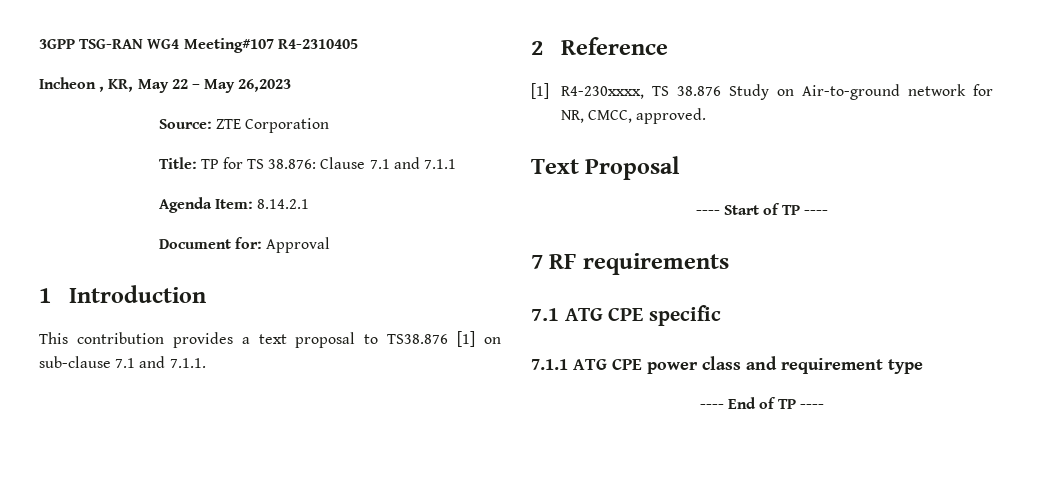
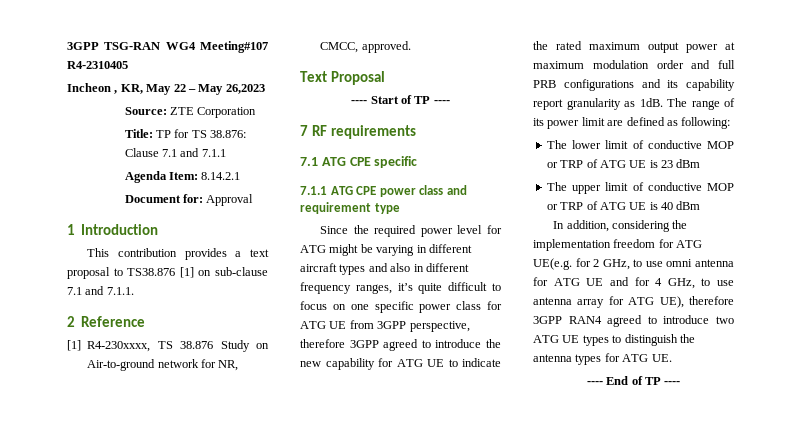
(923, 366) none -> [320,225,502,237] [300,244,472,256] [300,263,469,275] [300,282,501,294] [300,301,502,313] [300,320,470,332] [300,339,501,351] [300,358,501,370] [533,41,735,53] [533,60,735,69] [533,79,735,91] [533,98,735,110] [533,117,731,129] [546,140,734,149] [546,159,701,168] [546,182,734,194] [546,201,701,210] [553,220,688,232] [533,239,703,251] [533,258,734,270] [533,277,734,289] [533,296,734,308] [533,315,734,327] [533,334,695,346] [533,353,672,365] // Since the required power level for ATG might be varying in different aircraft types and also in different frequency ranges, it’s quite difficult to focus on one specific power class for ATG UE from 3GPP perspective, therefore 3GPP agreed to introduce the new capability for ATG UE to indicate the rated maximum output power at maximum modulation order and full PRB configurations and its capability report granularity as 1dB. The range of its power limit are defined as following: // The lower limit of conductive MOP or TRP of ATG UE is 23 dBm // The upper limit of conductive MOP or TRP of ATG UE is 40 dBm // In addition, considering the implementation freedom for ATG UE(e.g. for 2 GHz, to use omni antenna for ATG UE and for 4 GHz, to use antenna array for ATG UE), therefore 3GPP RAN4 agreed to introduce two ATG UE types to distinguish the antenna types for ATG UE.

